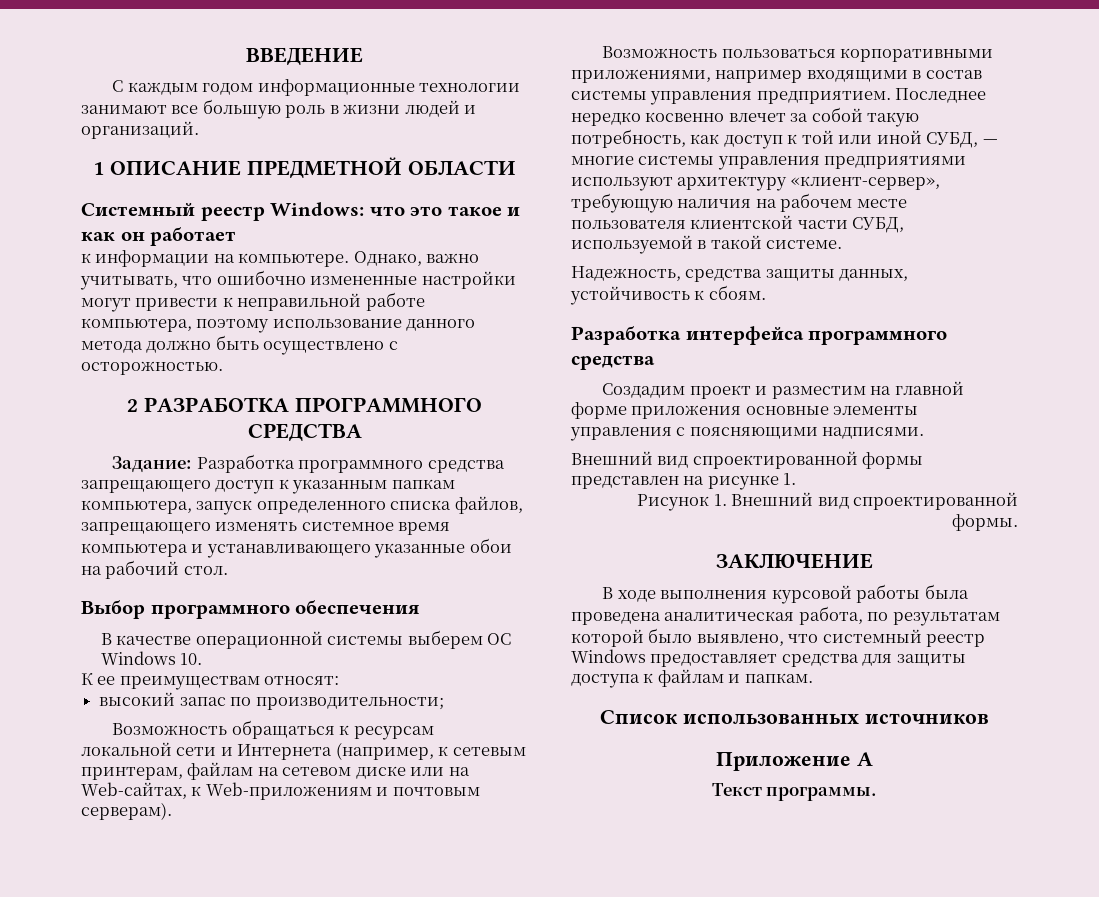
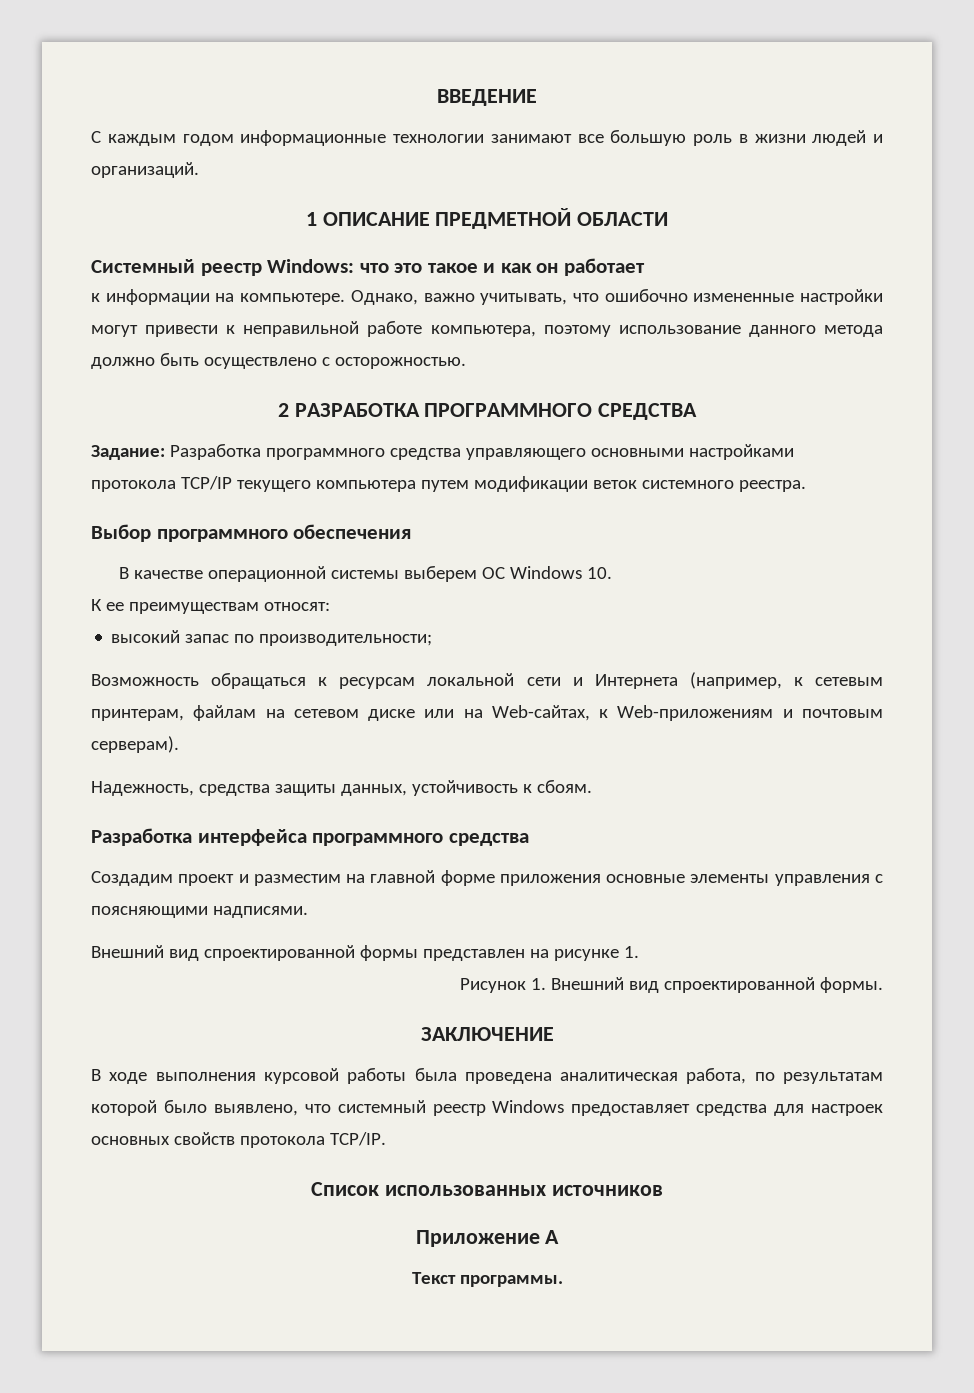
[81,479,455,494] [81,496,523,515] [81,522,451,535] [81,538,512,558] [81,560,228,579] запрещающего доступ к указанным папкам компьютера, запуск определенного списка файлов, запрещающего изменять системное время компьютера и устанавливающего указанные обои на рабочий стол. -> [465,444,794,460] [91,476,806,492] управляющего основными настройками протокола TCP/IP текущего компьютера путем модификации веток системного реестра.
[602,46,994,62] [571,69,982,83] [571,88,987,105] [571,107,920,127] [571,129,998,149] [571,156,967,170] [571,176,940,191] [571,193,907,213] [571,215,905,233] [571,235,843,254] // Возможность пользоваться корпоративными приложениями, например входящими в состав системы управления предприятием. Последнее нередко косвенно влечет за собой такую потребность, как доступ к той или иной СУБД, — многие системы управления предприятиями используют архитектуру «клиент-сервер», требующую наличия на рабочем месте пользователя клиентской части СУБД, используемой в такой системе. -> (179, 744) none
[896,654,966,666] [571,669,813,688] защиты доступа к файлам и папкам. -> [810,1104,883,1116] [91,1132,386,1148] настроек основных свойств протокола TCP/IP.

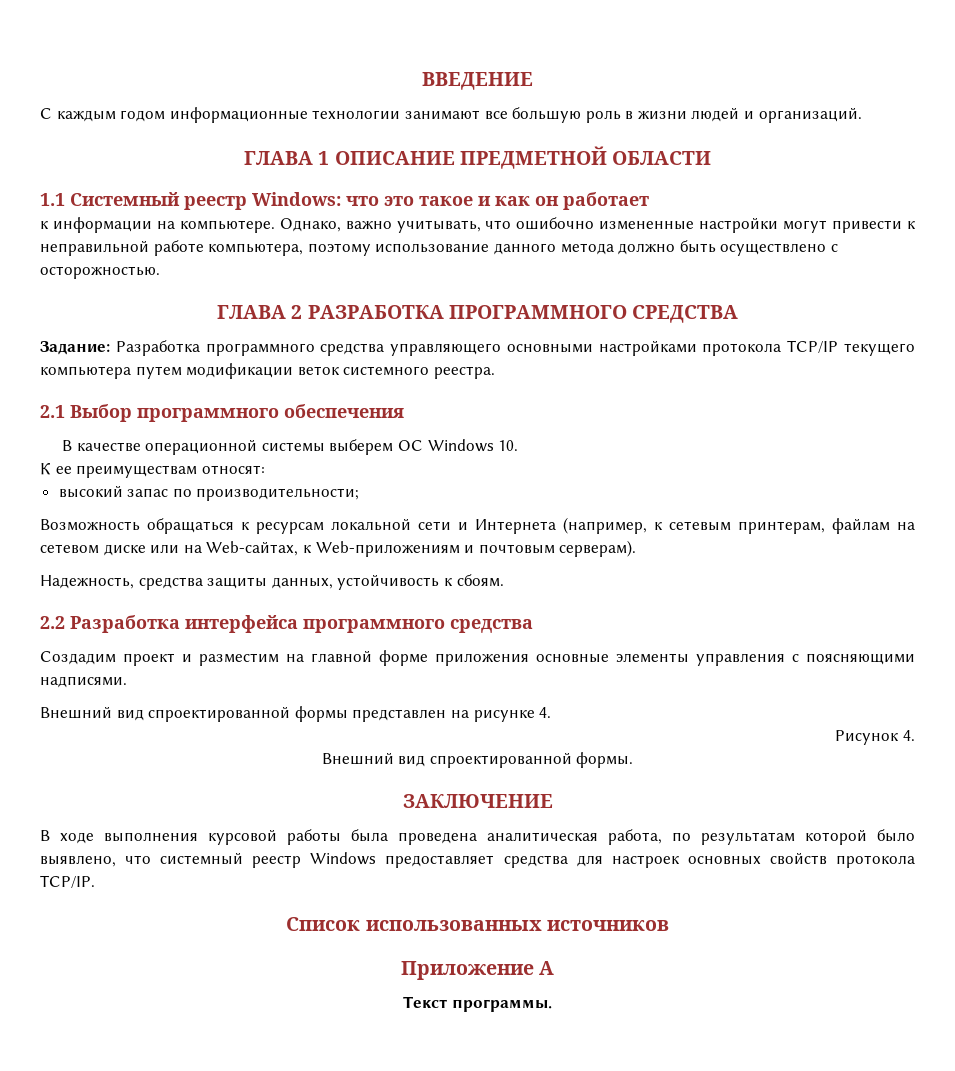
(199, 170) none -> [243,151,313,165] ГЛАВА
(669, 219) none -> [40,193,65,206] 1.1
(466, 363) none -> [216,305,286,319] ГЛАВА
(806, 486) none -> [40,405,65,418] 2.1
(592, 786) none -> [40,616,65,629] 2.2
[623,946,639,958] 1. -> [539,707,552,718] 4.
[531,978,547,990] 1. -> [903,730,915,741] 4. //

